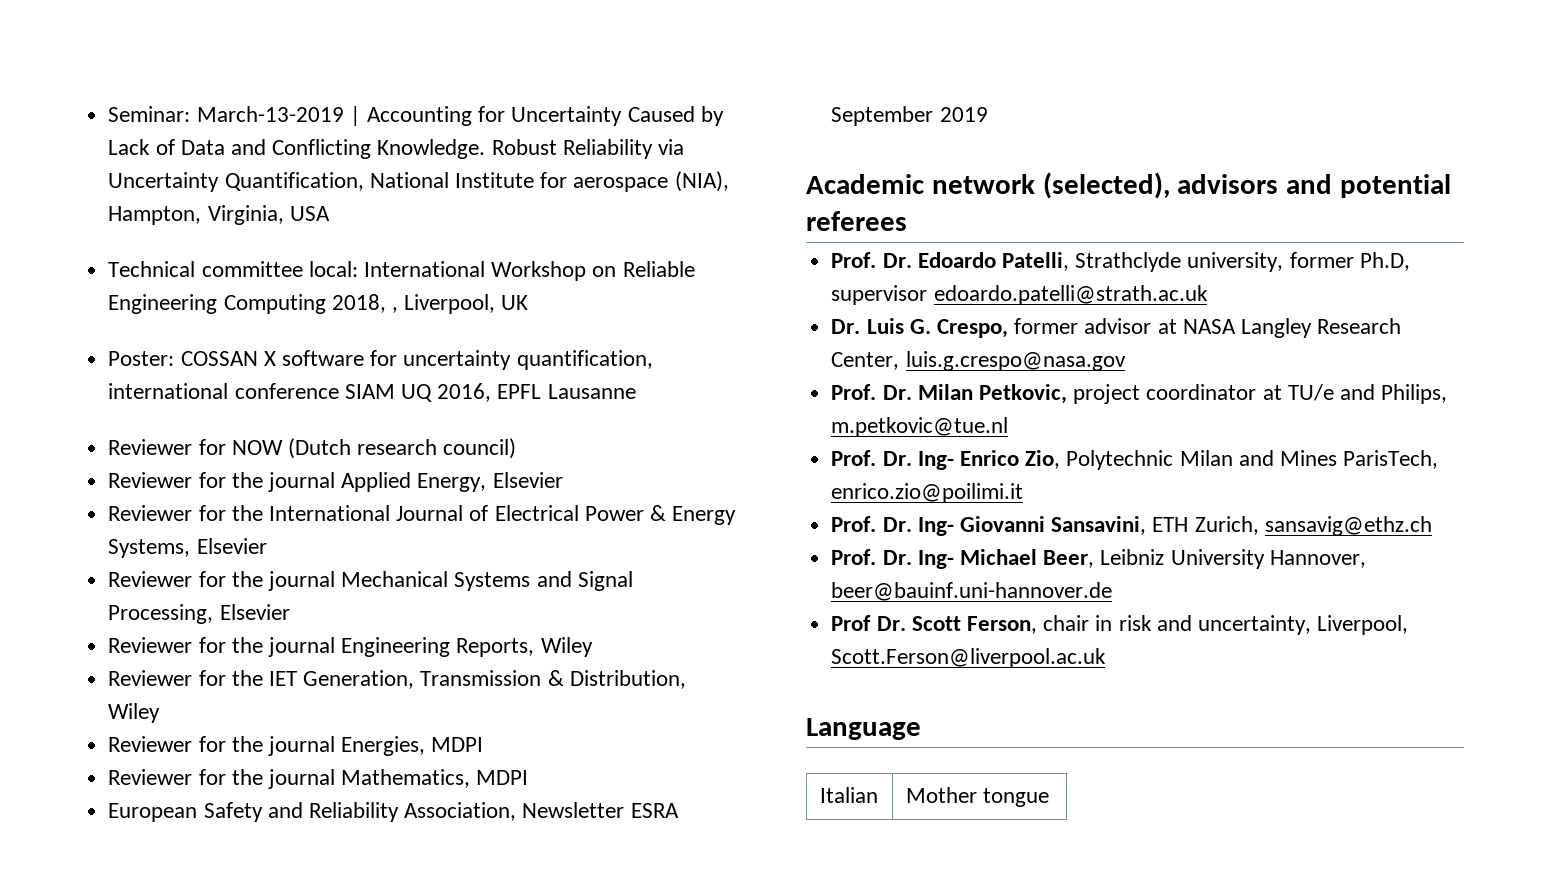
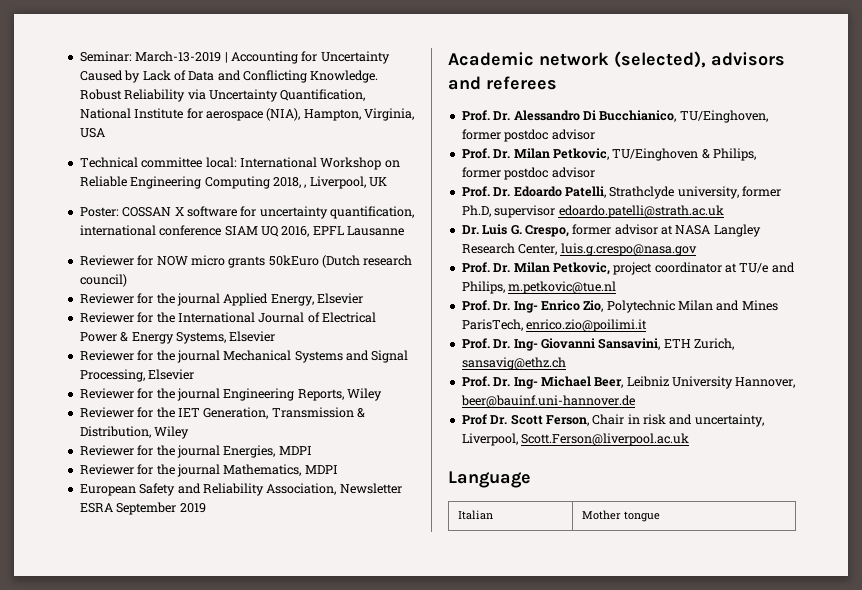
(283, 447) none -> [190,255,319,268] micro grants 50kEuro
[1340,174,1452,198] potential -> (481, 83) none
(907, 221) none -> [461,110,768,123] [461,129,595,142] [461,148,756,161] [461,167,595,180] // Prof. Dr. Alessandro Di Bucchianico, TU/Einghoven, former postdoc advisor // Prof. Dr. Milan Petkovic, TU/Einghoven & Philips, former postdoc advisor
[1043,615,1090,631] chair -> [592,414,625,425] Chair

